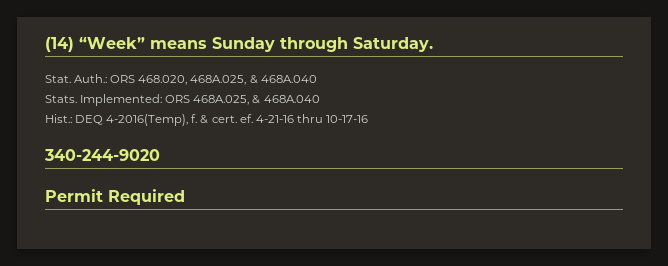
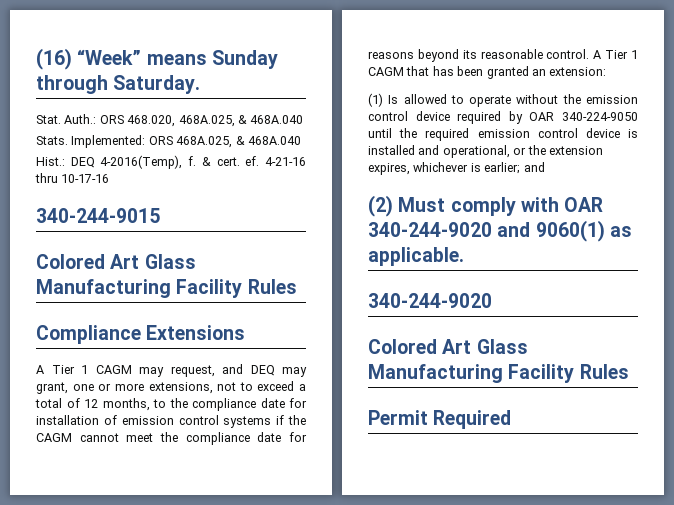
[45,37,74,52] (14) -> [36,48,72,70] (16)
[44,149,160,161] 340-244-9020 -> [36,208,160,223] [36,254,196,269] [36,279,297,298] [36,325,246,344] [36,364,307,377] [36,381,306,394] [35,398,307,411] [36,415,306,428] [36,432,307,445] [368,49,638,62] [368,66,607,79] [368,93,638,107] [368,111,638,124] [368,128,638,141] [368,145,603,158] [368,162,545,175] [368,195,604,217] [368,220,632,242] [368,247,464,266] [368,293,492,308] [368,339,528,354] [368,364,629,383] 340-244-9015 // Colored Art Glass Manufacturing Facility Rules // Compliance Extensions // A Tier 1 CAGM may request, and DEQ may grant, one or more extensions, not to exceed a total of 12 months, to the compliance date for installation of emission control systems if the CAGM cannot meet the compliance date for reasons beyond its reasonable control. A Tier 1 CAGM that has been granted an extension: // (1) Is allowed to operate without the emission control device required by OAR 340-224-9050 until the required emission control device is installed and operational, or the extension expires, whichever is earlier; and // (2) Must comply with OAR 340-244-9020 and 9060(1) as applicable. // 340-244-9020 // Colored Art Glass Manufacturing Facility Rules

